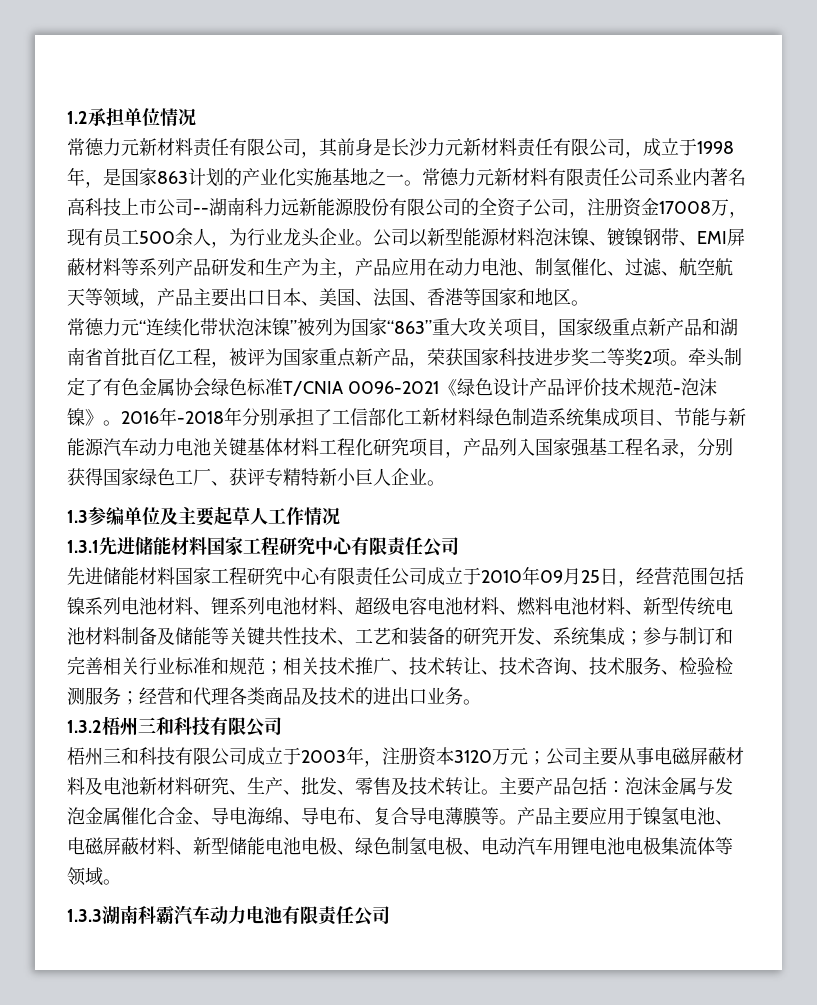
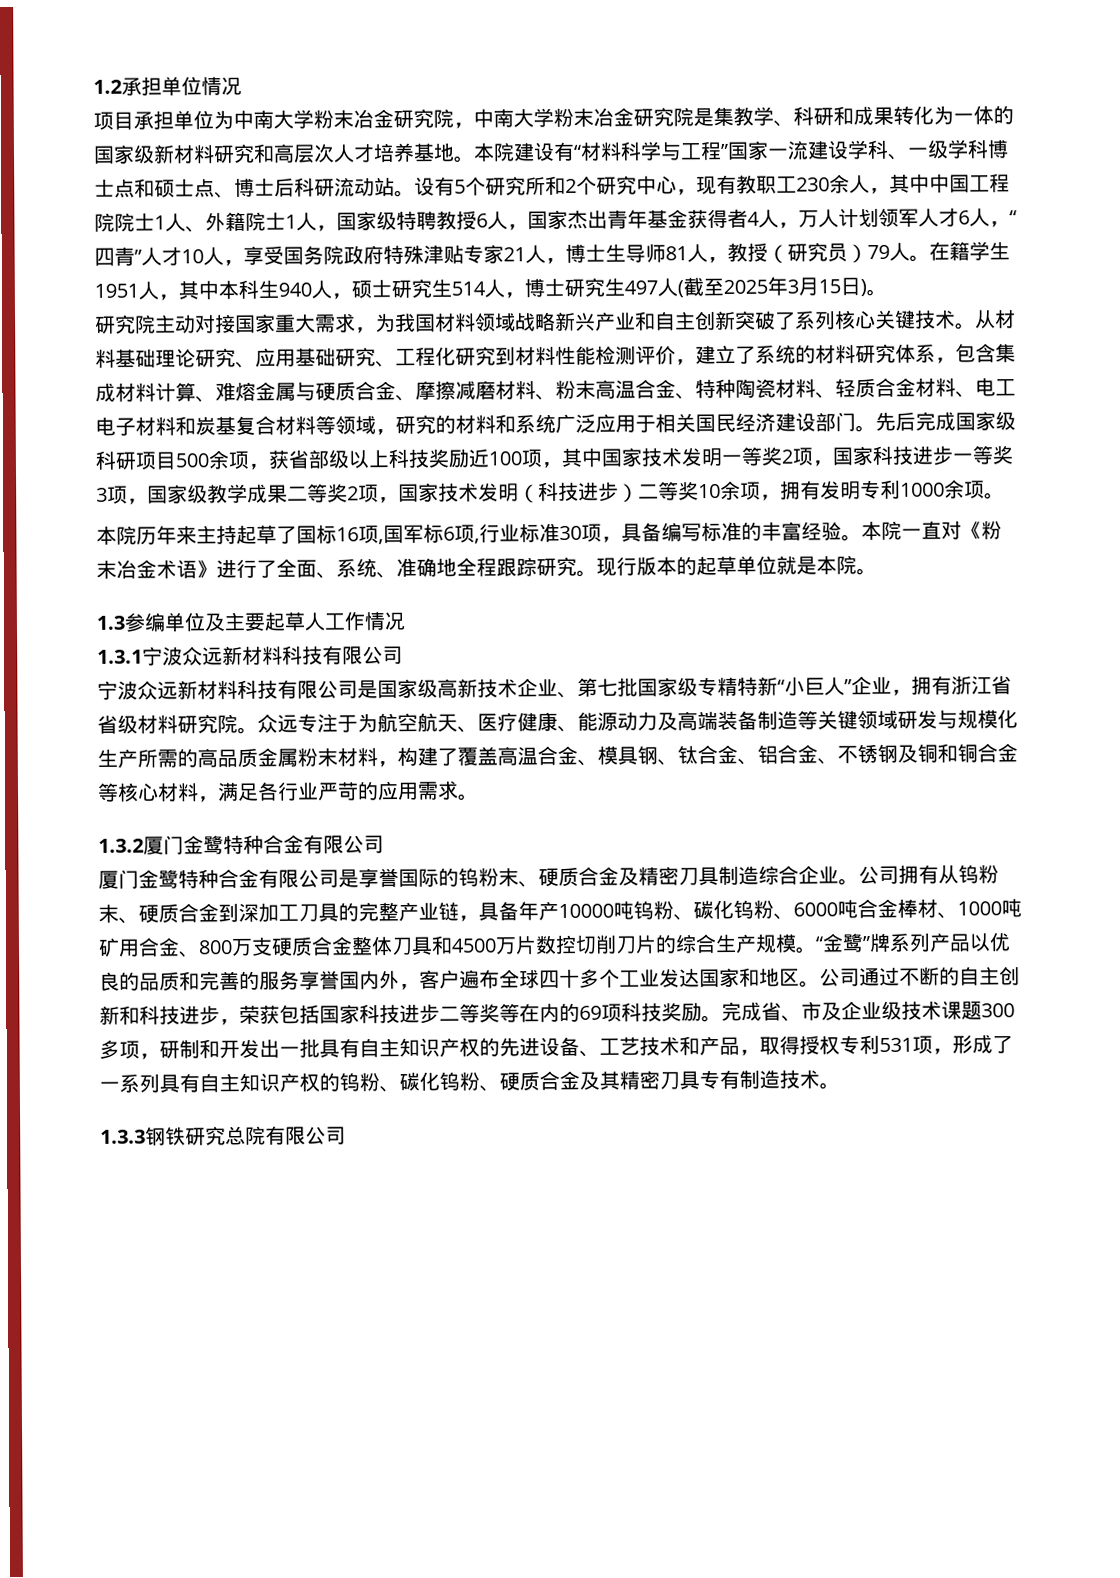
[67,138,734,158] [67,167,746,188] [67,197,747,218] [67,228,745,248] [67,258,733,278] [67,288,589,308] [67,318,738,338] [67,347,742,368] [67,377,717,397] [67,407,746,427] [67,438,733,458] [67,468,427,487] 常德力元新材料责任有限公司，其前身是长沙力元新材料责任有限公司，成立于1998年，是国家863计划的产业化实施基地之一。常德力元新材料有限责任公司系业内著名高科技上市公司--湖南科力远新能源股份有限公司的全资子公司，注册资金17008万，现有员工500余人，为行业龙头企业。公司以新型能源材料泡沫镍、镀镍钢带、EMI屏蔽材料等系列产品研发和生产为主，产品应用在动力电池、制氢催化、过滤、航空航天等领域，产品主要出口日本、美国、法国、香港等国家和地区。 // 常德力元“连续化带状泡沫镍”被列为国家“863”重大攻关项目，国家级重点新产品和湖南省首批百亿工程，被评为国家重点新产品，荣获国家科技进步奖二等奖2项。牵头制定了有色金属协会绿色标准T/CNIA 0096-2021《绿色设计产品评价技术规范-泡沫镍》。2016年-2018年分别承担了工信部化工新材料绿色制造系统集成项目、节能与新能源汽车动力电池关键基体材料工程化研究项目，产品列入国家强基工程名录，分别获得国家绿色工厂、获评专精特新小巨人企业 -> [93,105,1014,130] [93,139,1009,164] [94,173,1010,199] [94,207,1017,233] [94,241,1010,267] [94,276,887,301] [95,309,1016,334] [95,343,1016,369] [95,377,1016,403] [95,411,1016,436] [95,445,1013,470] [96,479,1005,505] [96,520,1002,545] [96,555,857,579] 项目承担单位为中南大学粉末冶金研究院，中南大学粉末冶金研究院是集教学、科研和成果转化为一体的国家级新材料研究和高层次人才培养基地。本院建设有“材料科学与工程”国家一流建设学科、一级学科博士点和硕士点、博士后科研流动站。设有5个研究所和2个研究中心，现有教职工230余人，其中中国工程院院士1人、外籍院士1人，国家级特聘教授6人，国家杰出青年基金获得者4人，万人计划领军人才6人，“四青”人才10人，享受国务院政府特殊津贴专家21人，博士生导师81人，教授（研究员）79人。在籍学生1951人，其中本科生940人，硕士研究生514人，博士研究生497人(截至2025年3月15日)。 // 研究院主动对接国家重大需求，为我国材料领域战略新兴产业和自主创新突破了系列核心关键技术。从材料基础理论研究、应用基础研究、工程化研究到材料性能检测评价，建立了系统的材料研究体系，包含集成材料计算、难熔金属与硬质合金、摩擦减磨材料、粉末高温合金、特种陶瓷材料、轻质合金材料、电工电子材料和炭基复合材料等领域，研究的材料和系统广泛应用于相关国民经济建设部门。先后完成国家级科研项目500余项，获省部级以上科技奖励近100项，其中国家技术发明一等奖2项，国家科技进步一等奖3项，国家级教学成果二等奖2项，国家技术发明（科技进步）二等奖10余项，拥有发明专利1000余项。 // 本院历年来主持起草了国标16项,国军标6项,行业标准30项，具备编写标准的丰富经验。本院一直对《粉末冶金术语》进行了全面、系统、准确地全程跟踪研究。现行版本的起草单位就是本院
[99,536,459,557] [67,566,744,587] [67,596,733,616] [67,627,733,646] [67,656,733,676] [67,687,481,706] [67,716,282,737] [67,746,744,767] [67,777,733,796] [67,807,733,826] [67,836,733,856] [67,867,121,886] [67,905,354,926] 先进储能材料国家工程研究中心有限责任公司 // 先进储能材料国家工程研究中心有限责任公司成立于2010年09月25日，经营范围包括镍系列电池材料、锂系列电池材料、超级电容电池材料、燃料电池材料、新型传统电池材料制备及储能等关键共性技术、工艺和装备的研究开发、系统集成；参与制订和完善相关行业标准和规范；相关技术推广、技术转让、技术咨询、技术服务、检验检测服务；经营和代理各类商品及技术的进出口业务。 // 1.3.2梧州三和科技有限公司 // 梧州三和科技有限公司成立于2003年，注册资本3120万元；公司主要从事电磁屏蔽材料及电池新材料研究、生产、批发、零售及技术转让。主要产品包括：泡沫金属与发泡金属催化合金、导电海绵、导电布、复合导电薄膜等。产品主要应用于镍氢电池、电磁屏蔽材料、新型储能电池电极、绿色制氢电极、电动汽车用锂电池电极集流体等领域。 // 1.3.3湖南科霸汽车动力电池有限责任 -> [142,645,403,666] [97,675,1012,700] [97,709,1018,735] [97,743,1018,768] [97,780,479,803] [98,834,384,855] [98,864,999,889] [98,898,1022,924] [98,932,1011,958] [99,966,1020,991] [99,1000,1015,1026] [99,1034,1013,1060] [99,1069,840,1093] [100,1125,306,1146] 宁波众远新材料科技有限公司 // 宁波众远新材料科技有限公司是国家级高新技术企业、第七批国家级专精特新“小巨人”企业，拥有浙江省省级材料研究院。众远专注于为航空航天、医疗健康、能源动力及高端装备制造等关键领域研发与规模化生产所需的高品质金属粉末材料，构建了覆盖高温合金、模具钢、钛合金、铝合金、不锈钢及铜和铜合金等核心材料，满足各行业严苛的应用需求。 // 1.3.2厦门金鹭特种合金有限公司 // 厦门金鹭特种合金有限公司是享誉国际的钨粉末、硬质合金及精密刀具制造综合企业。公司拥有从钨粉末、硬质合金到深加工刀具的完整产业链，具备年产10000吨钨粉、碳化钨粉、6000吨合金棒材、1000吨矿用合金、800万支硬质合金整体刀具和4500万片数控切削刀片的综合生产规模。“金鹭”牌系列产品以优良的品质和完善的服务享誉国内外，客户遍布全球四十多个工业发达国家和地区。公司通过不断的自主创新和科技进步，荣获包括国家科技进步二等奖等在内的69项科技奖励。完成省、市及企业级技术课题300多项，研制和开发出一批具有自主知识产权的先进设备、工艺技术和产品，取得授权专利531项，形成了一系列具有自主知识产权的钨粉、碳化钨粉、硬质合金及其精密刀具专有制造技术。 // 1.3.3钢铁研究总院有限

